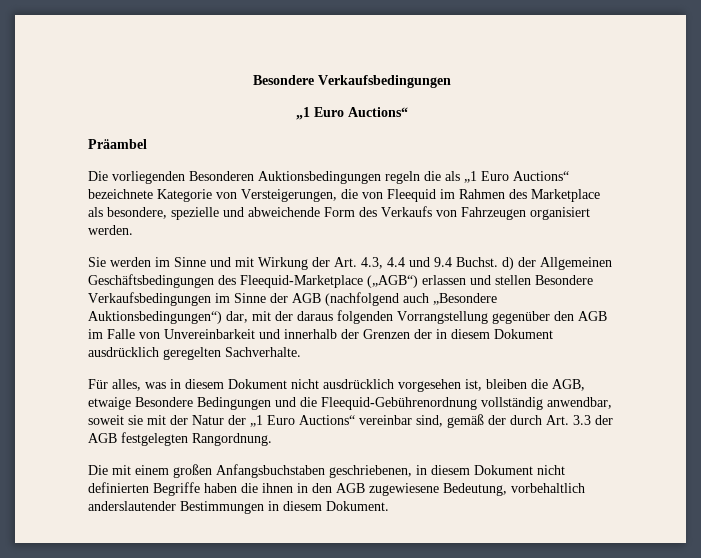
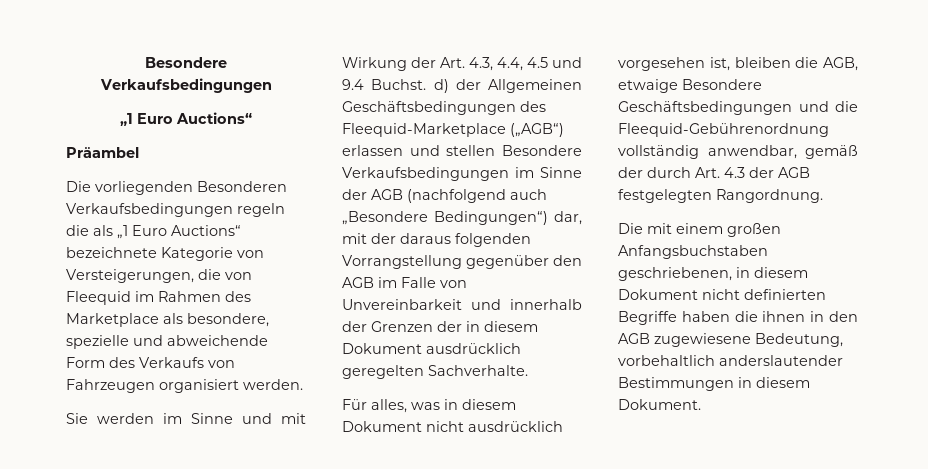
[258,171,381,184] Auktionsbedingungen -> [66,203,233,217] Verkaufsbedingungen
[387,257,405,267] 4.4 -> [497,57,548,71] 4.4, 4.5
[88,311,222,324] Auktionsbedingungen“) -> [434,211,548,225] Bedingungen“)
[197,397,271,410] Bedingungen -> [618,101,792,115] Geschäftsbedingungen
[88,415,443,427] soweit sie mit der Natur der „1 Euro Auctions“ vereinbar sind, -> (797, 152) none
[573,415,591,425] 3.3 -> [724,167,745,178] 4.3

